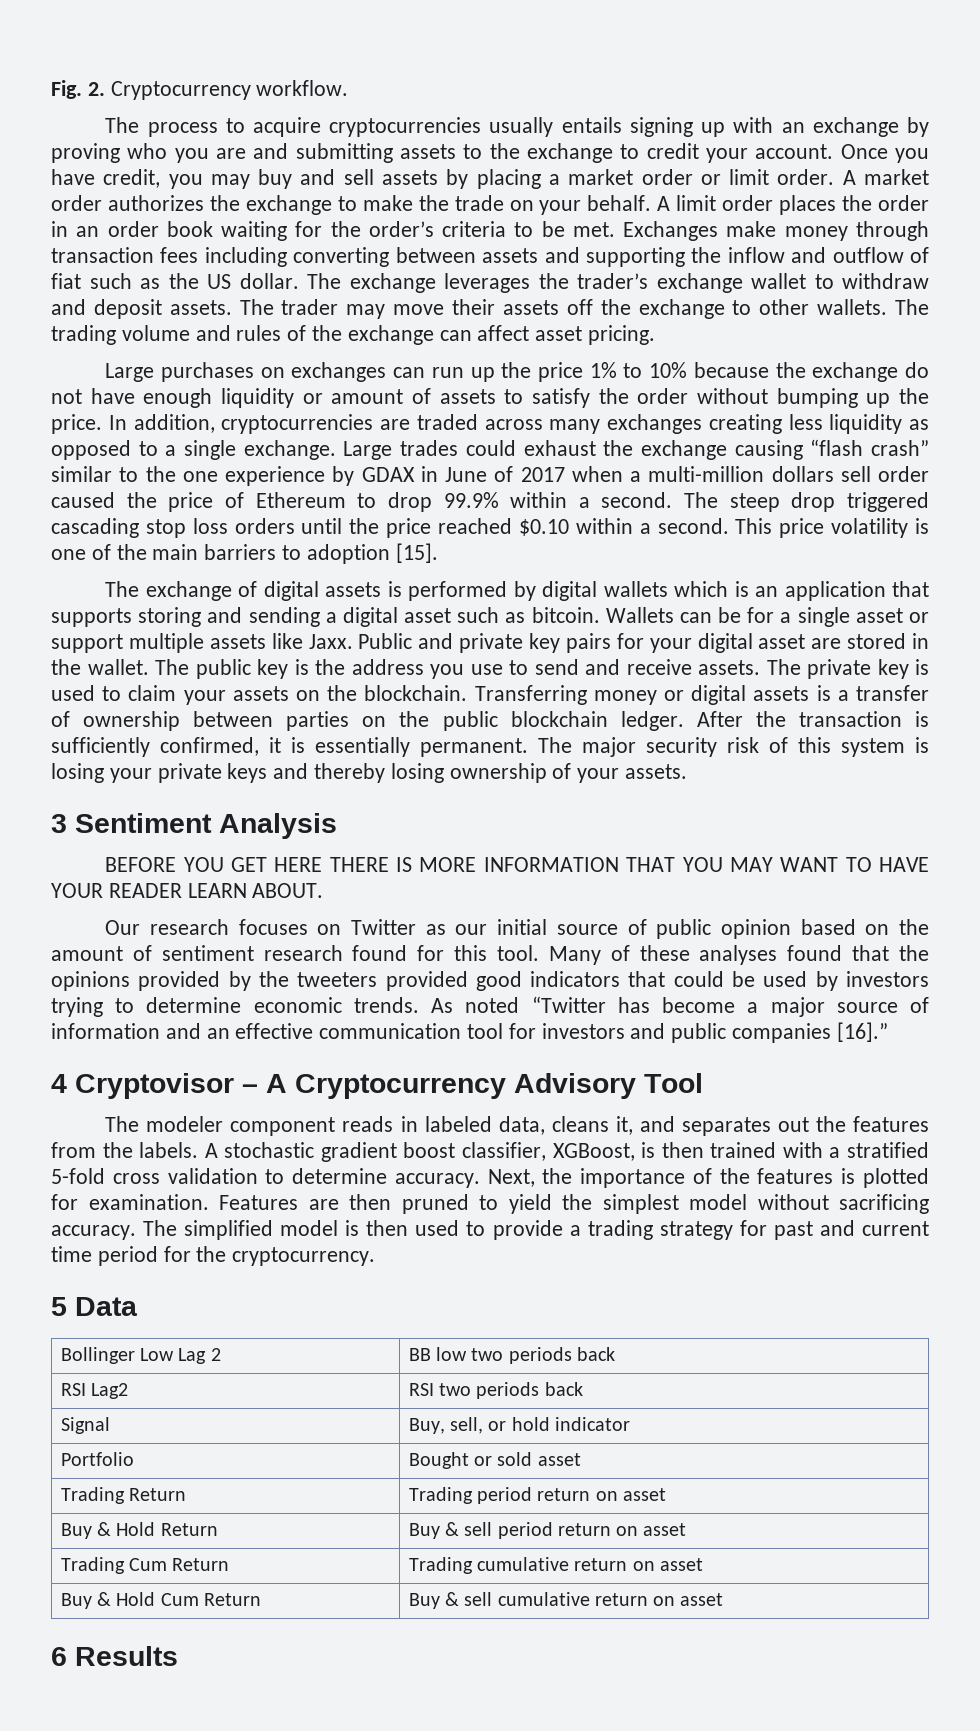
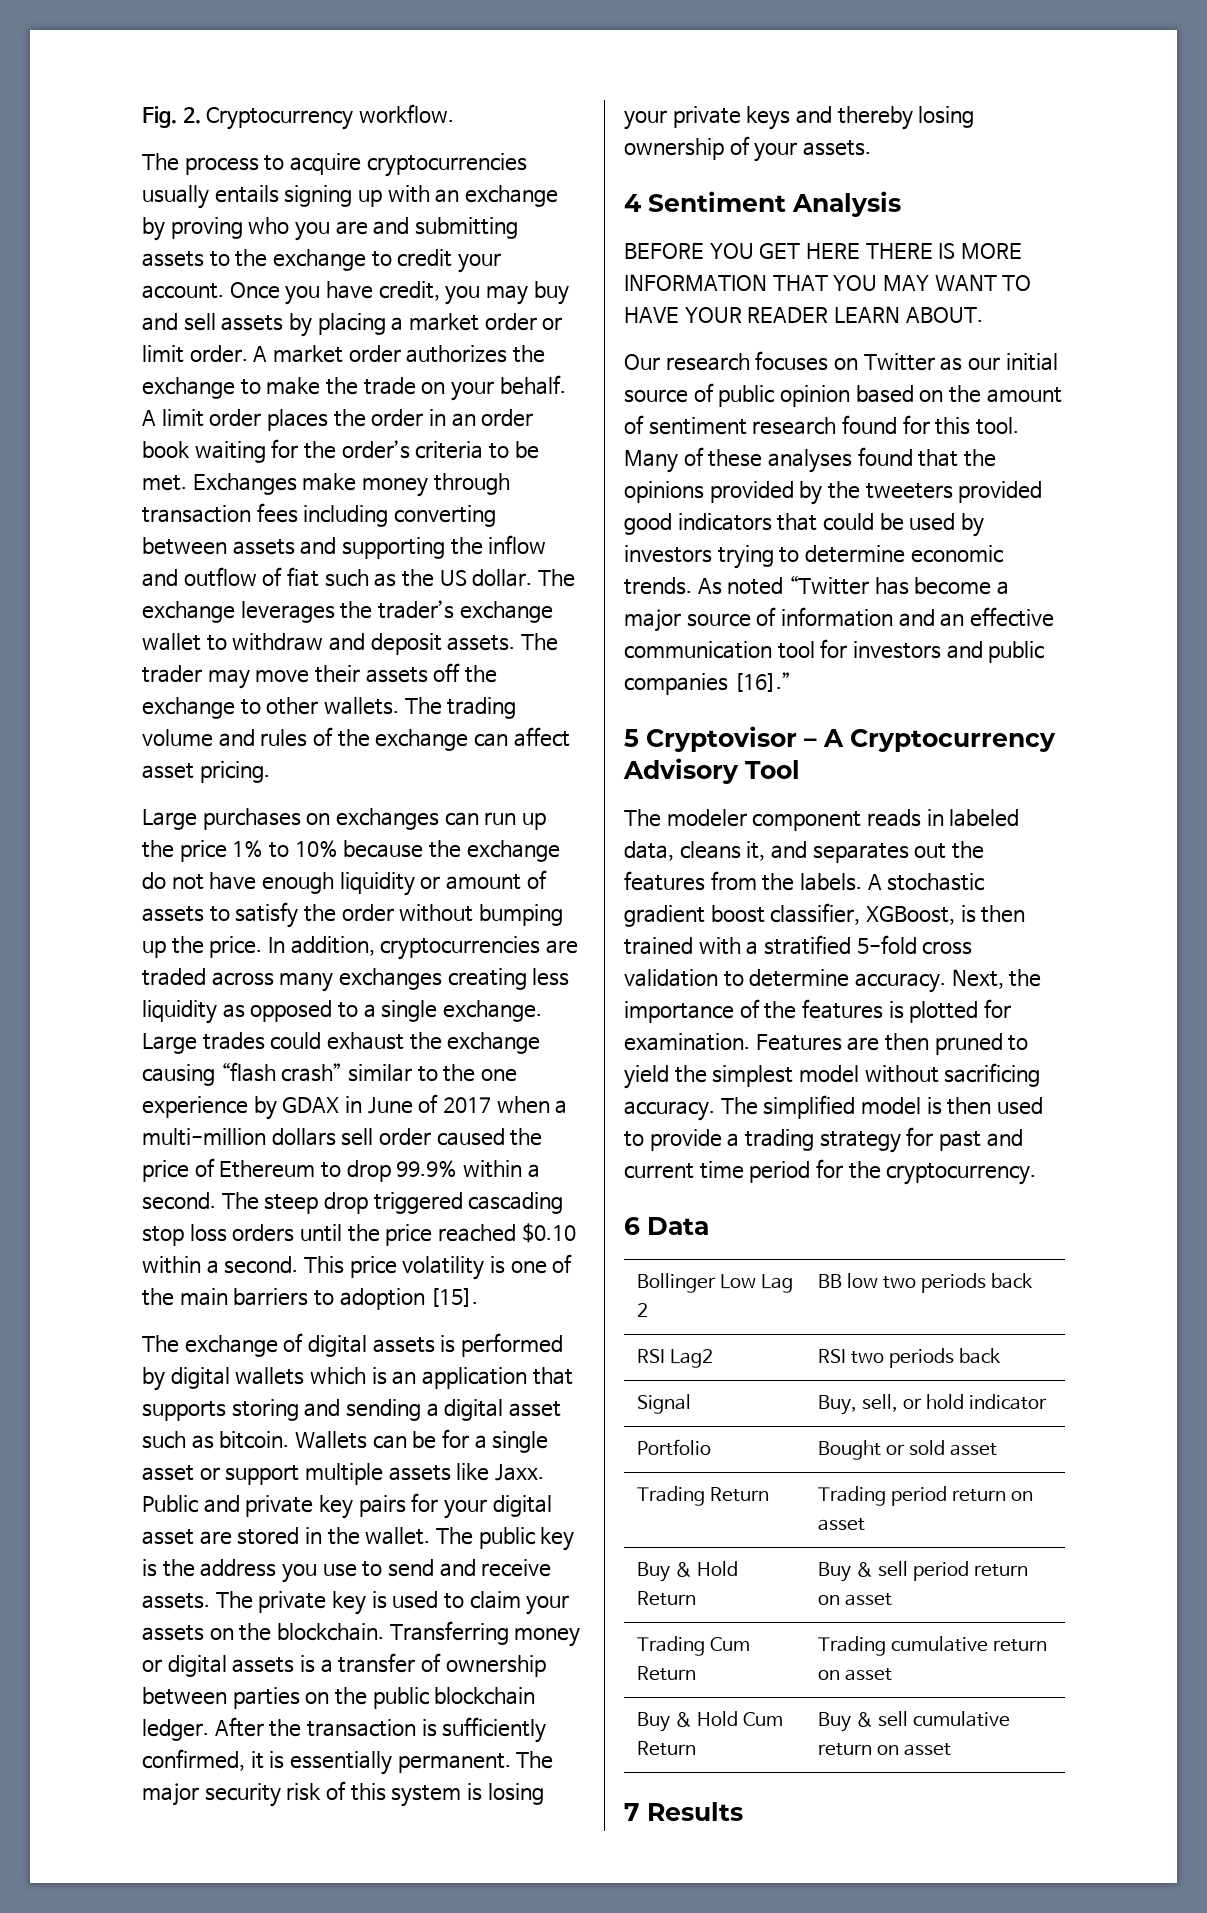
[51,814,67,833] 3 -> [624,194,641,212] 4
[51,1074,67,1093] 4 -> [624,729,639,747] 5
[51,1297,67,1316] 5 -> [624,1217,640,1235] 6
[51,1647,67,1666] 6 -> [624,1803,640,1821] 7

